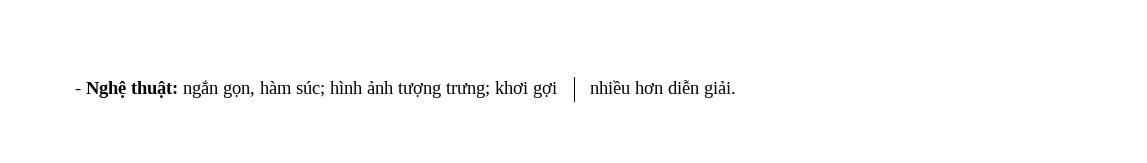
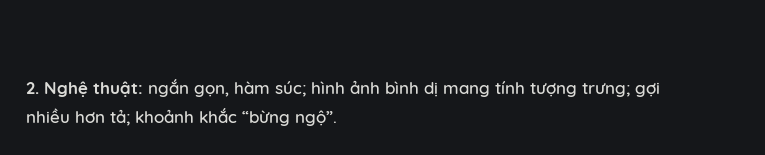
[75,89,81,94] - -> [26,82,39,94] 2.
(393, 87) none -> [385,81,525,97] bình dị mang tính
[495,81,528,94] khơi -> (630, 90) none
[668,80,736,98] diễn giải. -> [110,108,337,126] tả; khoảnh khắc “bừng ngộ”.

